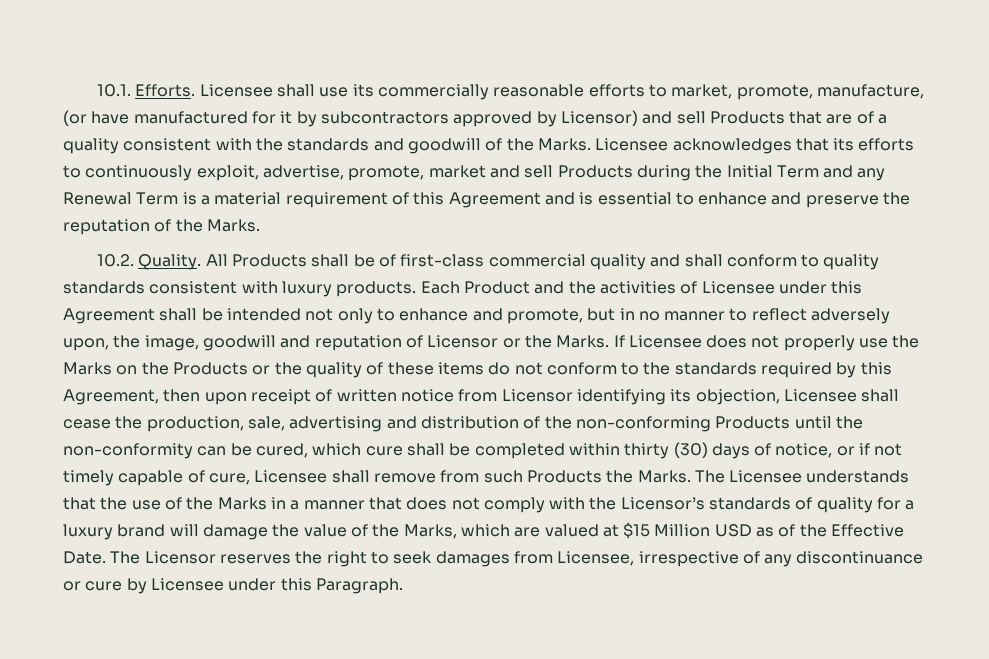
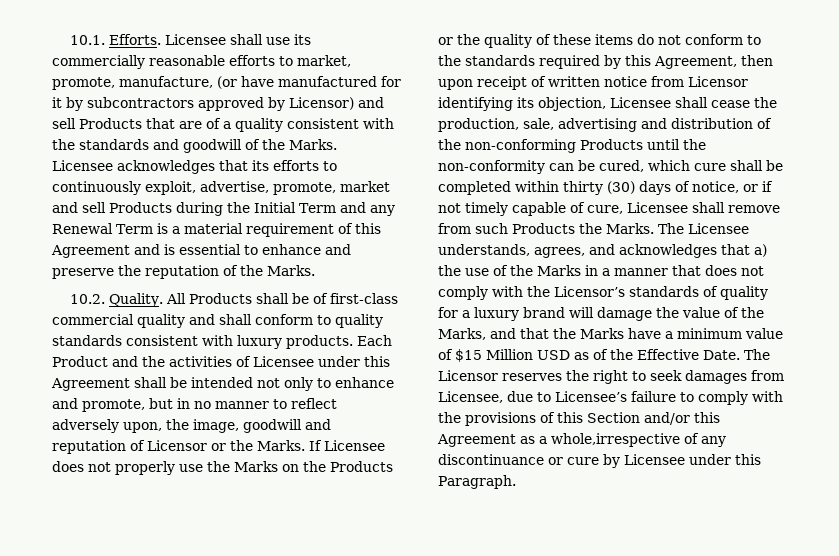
[806,470,910,483] [63,497,96,510] understands that -> [438,244,767,258] understands, agrees, and acknowledges that a)
[460,524,619,537] which are valued at -> [490,328,783,339] [438,349,453,360] and that the Marks have a minimum value of
[638,551,739,567] irrespective -> [507,391,783,405] [438,412,720,426] [437,433,680,447] due to Licensee’s failure to comply with the provisions of this Section and/or this Agreement as a whole,irrespective

